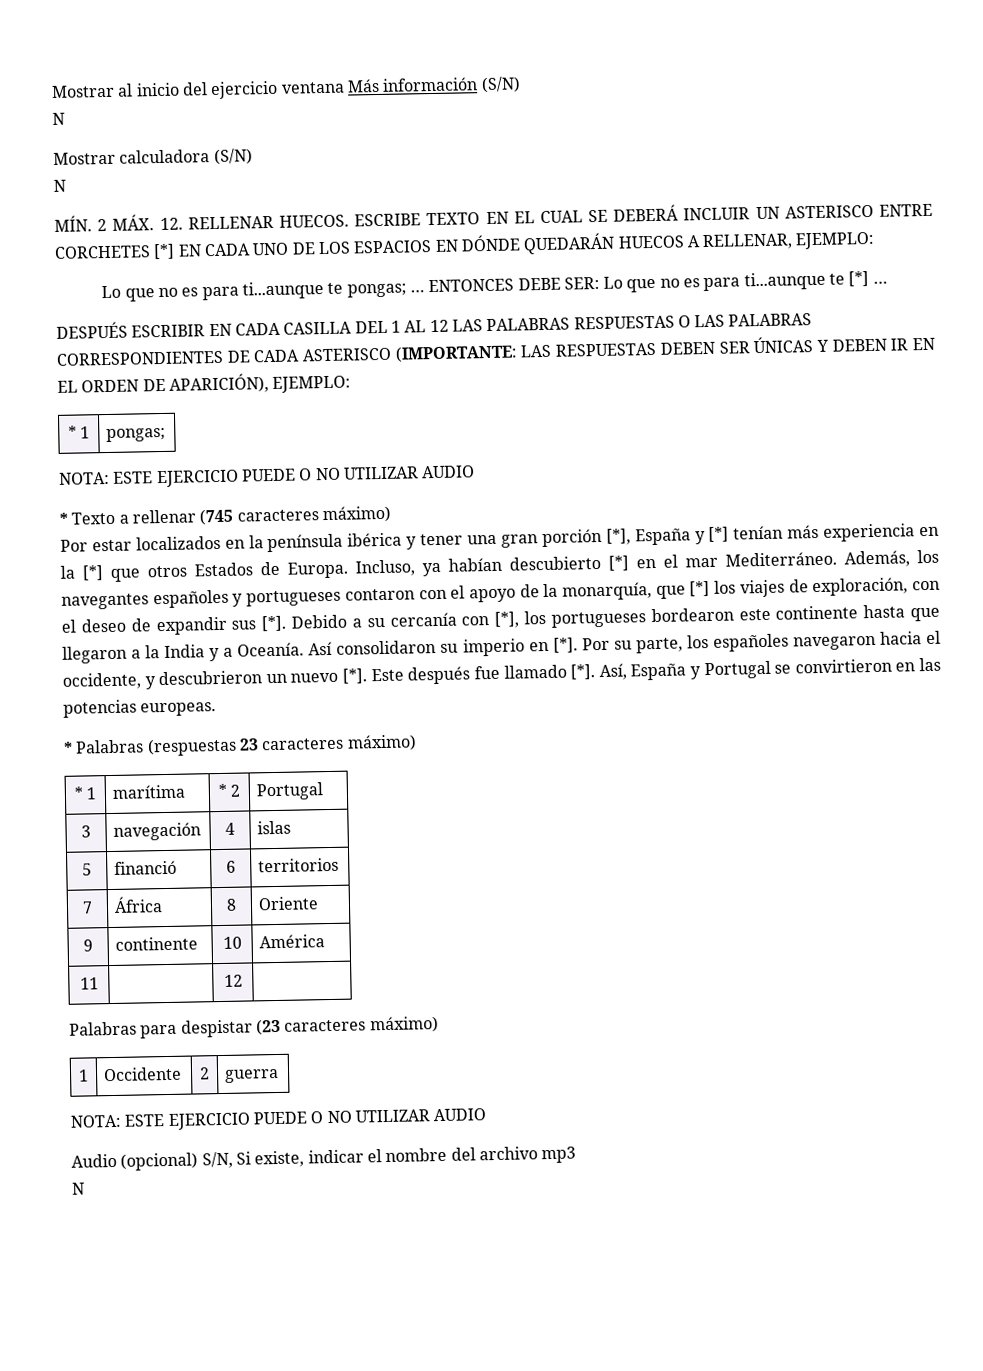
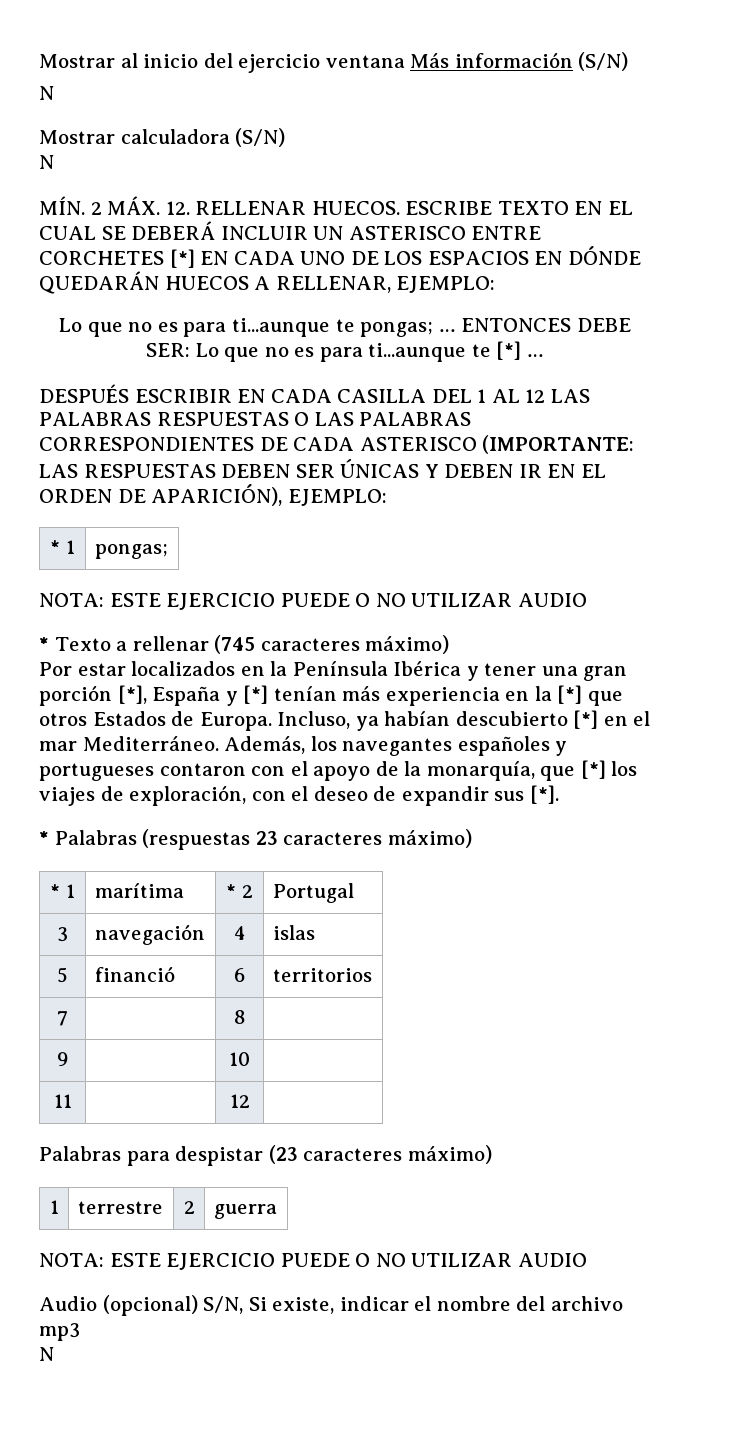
[267,532,403,553] península ibérica -> [292,661,462,676] Península Ibérica
[291,604,941,629] [62,630,941,664] [62,657,941,690] [63,699,217,718] Debido a su cercanía con [*], los portugueses bordearon este continente hasta que llegaron a la India y a Oceanía. Así consolidaron su imperio en [*]. Por su parte, los españoles navegaron hacia el occidente, y descubrieron un nuevo [*]. Este después fue llamado [*]. Así, España y Portugal se convirtieron en las potencias europeas. -> (559, 794) none
[114,896,164,913] África -> (68, 1018) none
[258,896,320,911] Oriente -> (246, 1017) none
[115,936,199,951] continente -> (69, 1059) none
[259,934,326,949] América -> (250, 1059) none
[103,1066,183,1082] Occidente -> [77,1201,163,1214] terrestre

